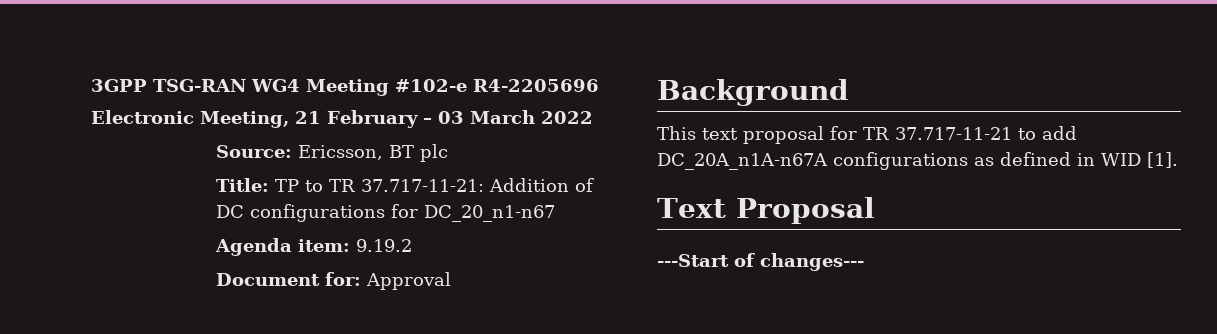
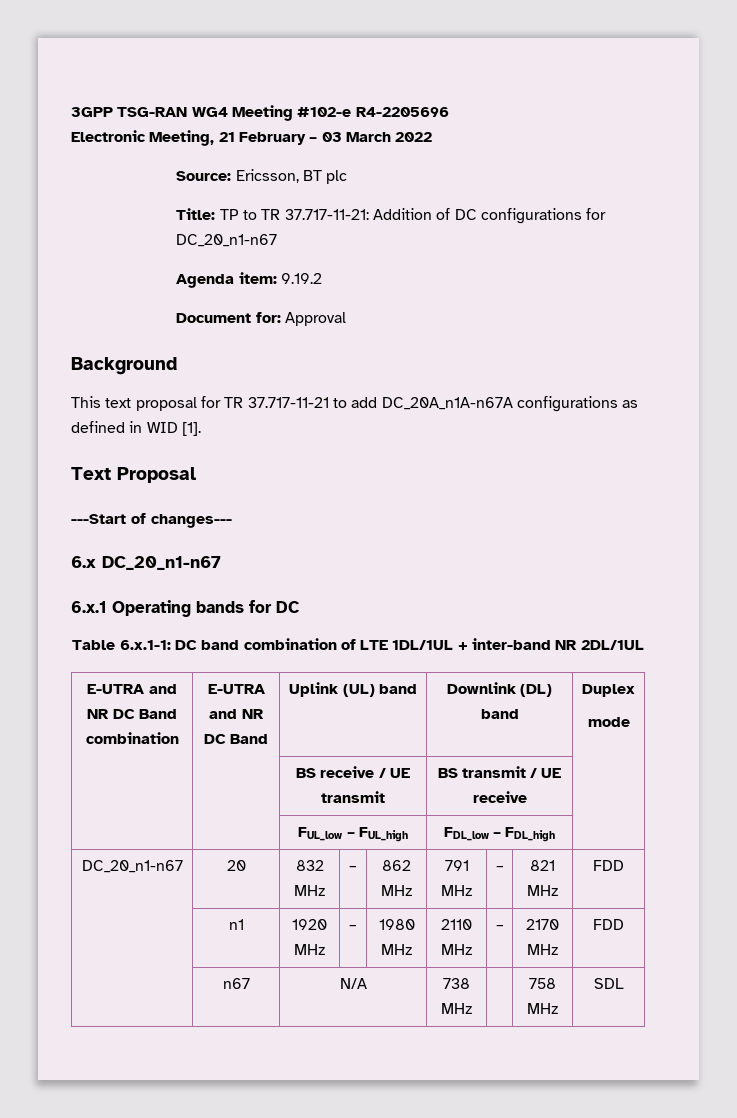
(864, 262) none -> [71,556,221,570] [71,600,300,617] [72,638,644,650] [87,684,177,694] [87,709,177,719] [85,732,179,744] [207,684,265,694] [209,709,264,719] [203,734,269,744] [289,682,417,697] [446,682,553,697] [480,709,519,719] [582,684,635,697] [587,717,630,727] [296,766,410,778] [321,791,385,803] [437,766,562,778] [472,791,527,803] [298,827,408,842] [443,827,556,842] [81,860,183,873] [226,860,246,871] [295,860,324,871] [294,885,325,896] [349,866,357,871] [382,860,411,871] [381,885,412,896] [444,860,469,871] [441,885,472,896] [495,866,504,871] [530,860,555,871] [527,885,558,896] [593,860,624,871] [228,919,244,930] [292,919,327,930] [294,944,325,955] [349,925,357,930] [378,919,415,930] [381,944,412,955] [441,919,472,930] [441,944,472,955] [495,925,504,930] [526,919,559,930] [527,944,558,955] [593,919,624,930] [222,978,250,989] [339,978,367,989] [443,978,470,989] [441,1003,472,1014] [529,978,556,989] [527,1003,558,1014] [593,978,624,989] // 6.x DC_20_n1-n67 // 6.x.1 Operating bands for DC // Table 6.x.1-1: DC band combination of LTE 1DL/1UL + inter-band NR 2DL/1UL // E-UTRA and NR DC Band combination | E-UTRA and NR DC Band | Uplink (UL) band | Downlink (DL) band | Duplex // mode // | | BS receive / UE transmit | BS transmit / UE receive | // | | FUL_low – FUL_high | FDL_low – FDL_high | // DC_20_n1-n67 | 20 | 832 MHz | – | 862 MHz | 791 MHz | – | 821 MHz | FDD // | n1 | 1920 MHz | – | 1980 MHz | 2110 MHz | – | 2170 MHz | FDD // | n67 | N/A | 738 MHz | | 758 MHz | SDL

